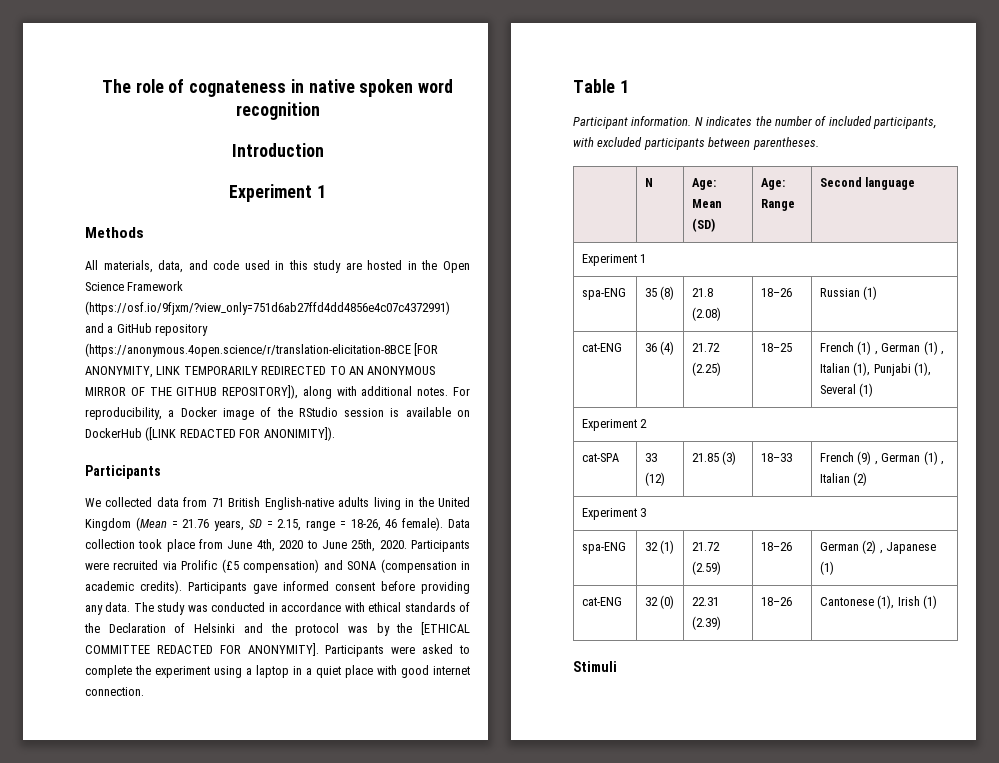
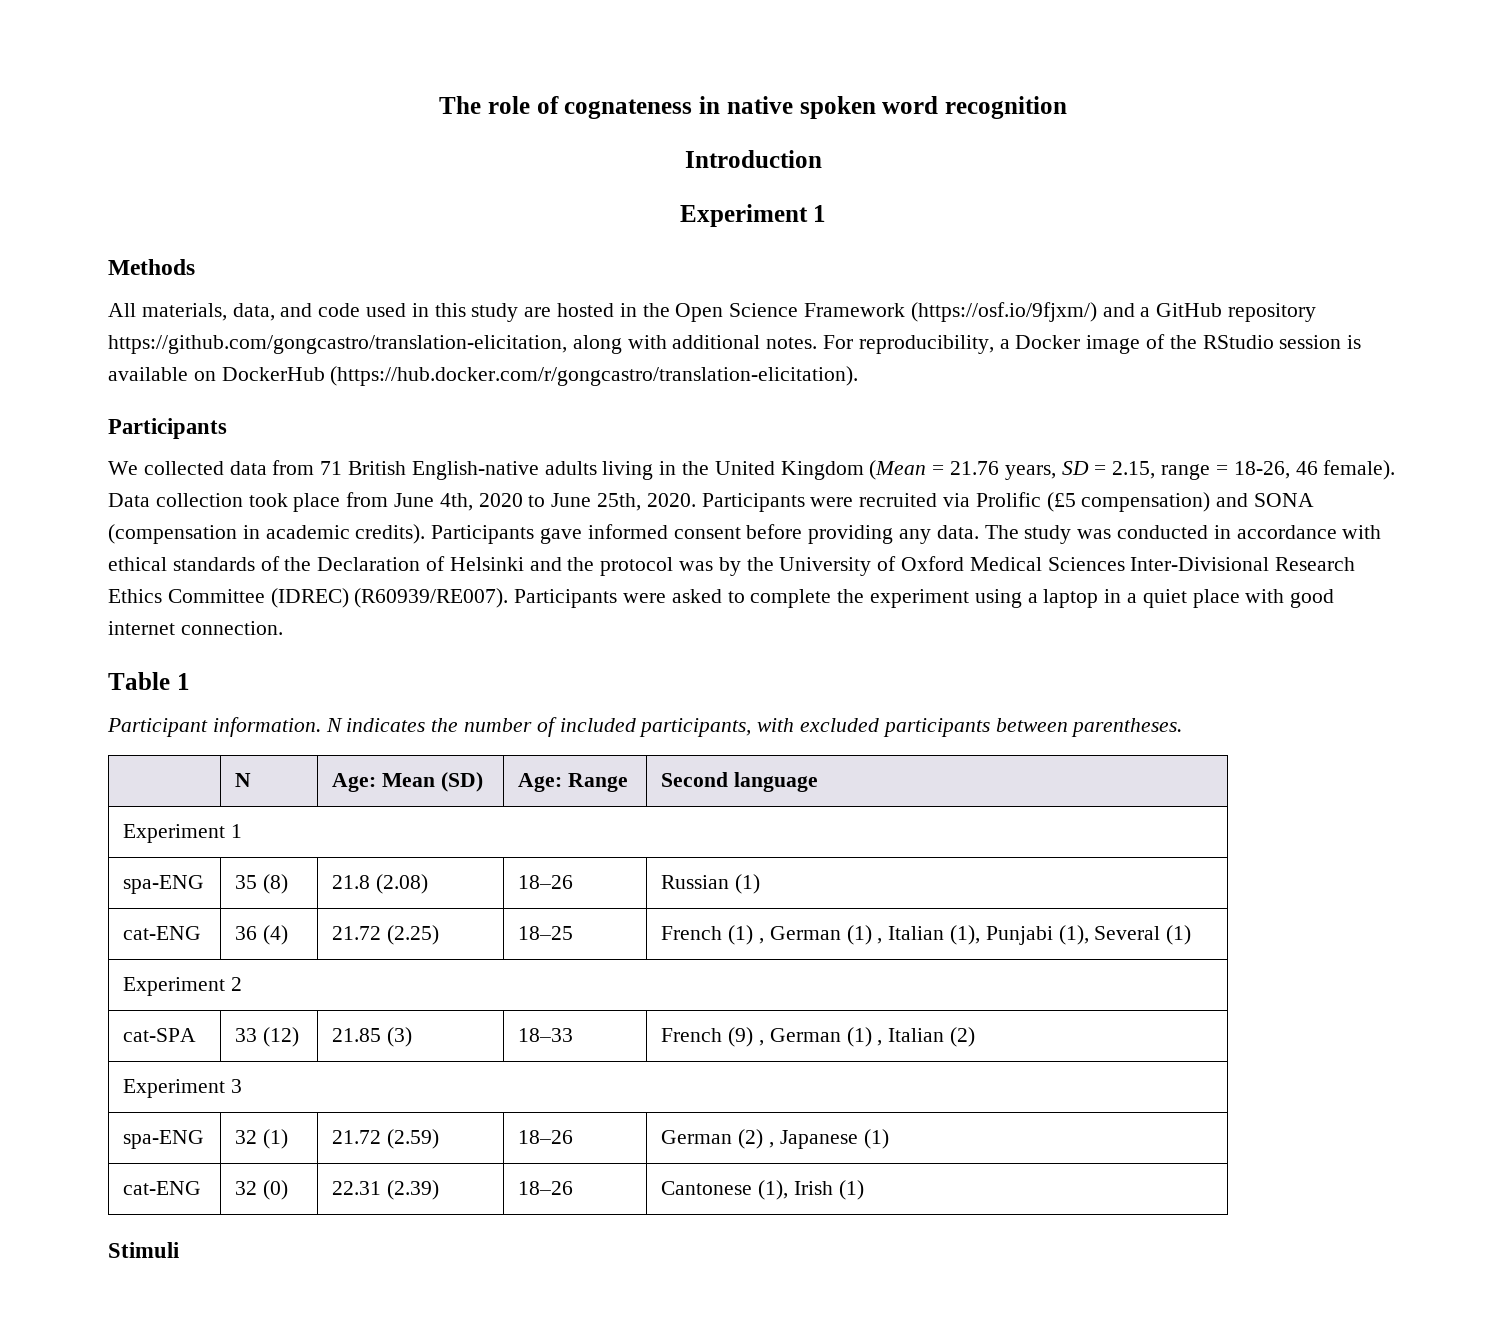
[85,301,450,315] (https://osf.io/9fjxm/?view_only=751d6ab27ffd4dd4856e4c07c4372991) -> [910,302,1097,322] (https://osf.io/9fjxm/)
[85,343,439,357] [85,366,436,378] [85,385,299,399] (https://anonymous.4open.science/r/translation-elicitation-8BCE [FOR ANONYMITY, LINK TEMPORARILY REDIRECTED TO AN ANONYMOUS MIRROR OF THE GITHUB REPOSITORY]), -> [108,335,567,354] https://github.com/gongcastro/translation-elicitation,
[145,427,335,441] ([LINK REDACTED FOR ANONIMITY]). -> [330,366,859,386] (https://hub.docker.com/r/gongcastro/translation-elicitation).
[420,622,470,635] [85,643,319,656] [ETHICAL COMMITTEE REDACTED FOR ANONYMITY]. -> [779,556,1356,576] [108,588,509,608] University of Oxford Medical Sciences Inter-Divisional Research Ethics Committee (IDREC) (R60939/RE007).

